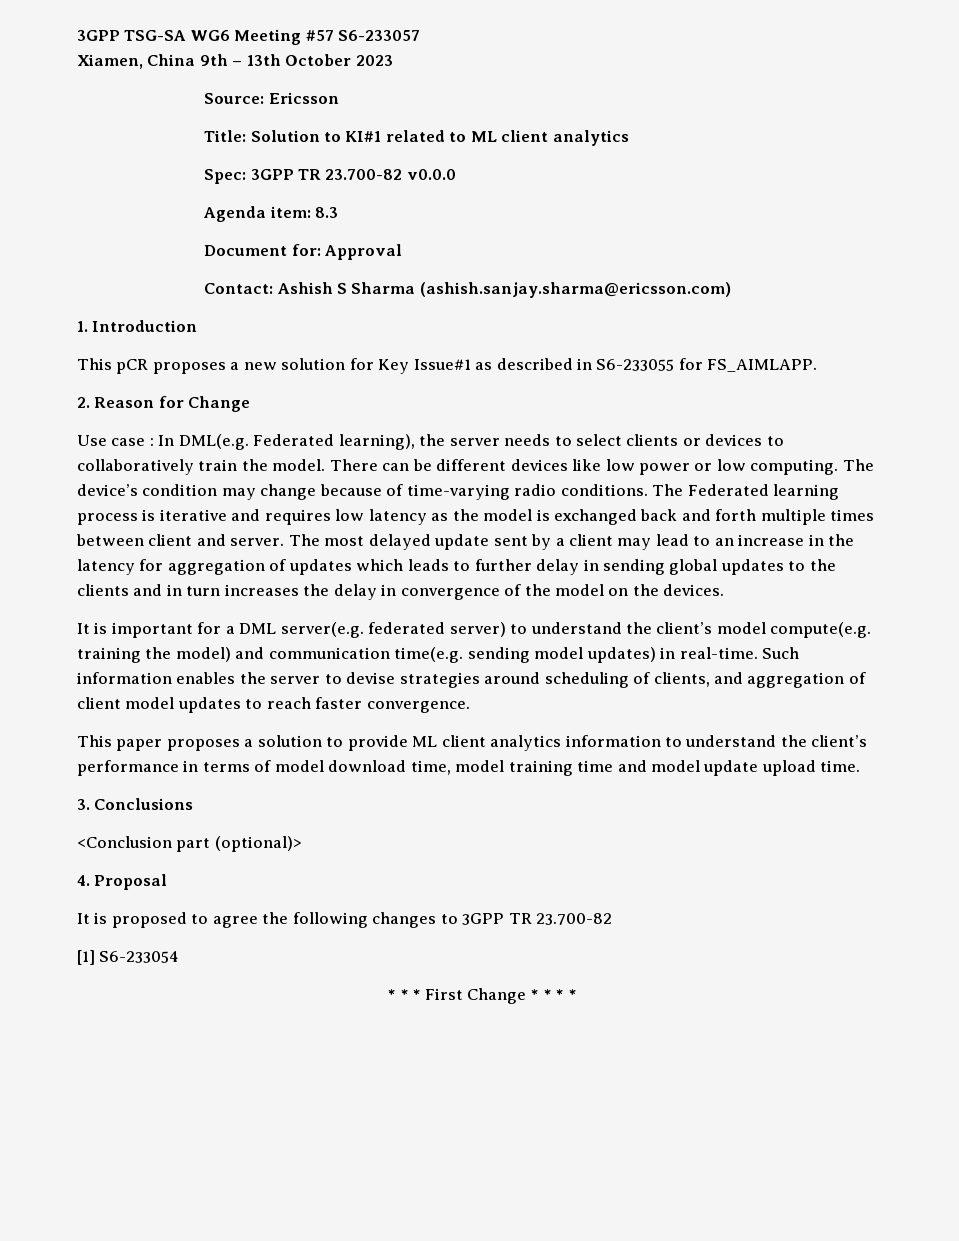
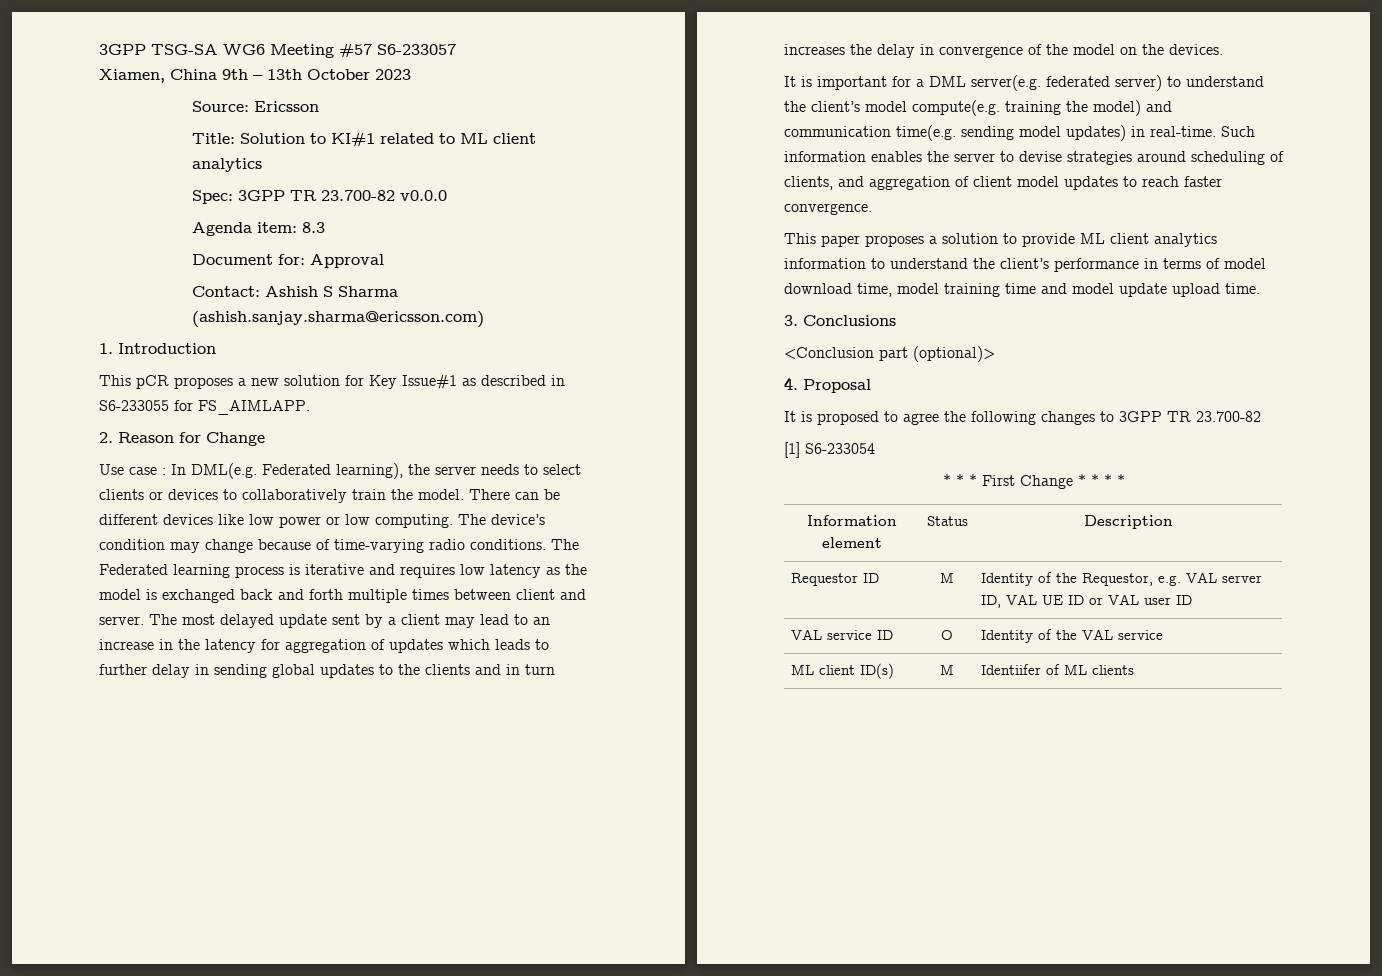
(576, 994) none -> [807,515,897,526] [822,537,882,548] [926,516,968,526] [1083,515,1173,529] [790,573,879,586] [940,572,954,583] [980,572,1262,586] [980,594,1192,608] [790,629,893,640] [941,630,953,640] [980,629,1163,643] [790,663,894,679] [940,664,954,675] [980,664,1134,675] // Information element | Status | Description // Requestor ID | M | Identity of the Requestor, e.g. VAL server ID, VAL UE ID or VAL user ID // VAL service ID | O | Identity of the VAL service // ML client ID(s) | M | Identiifer of ML clients

